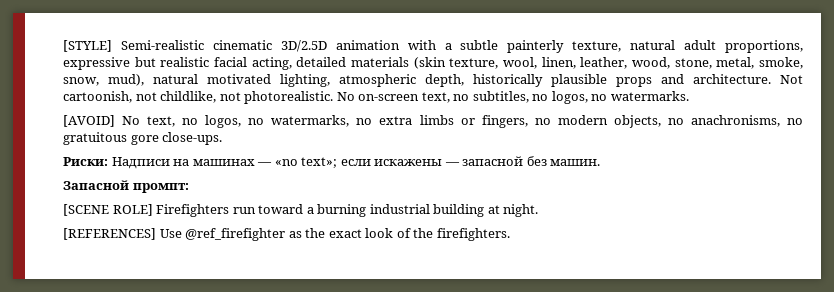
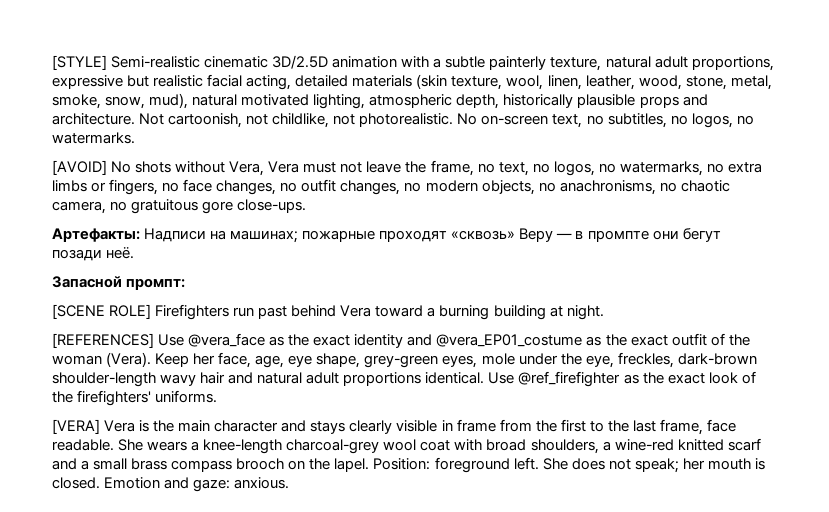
(141, 120) none -> [135,160,495,176] shots without Vera, Vera must not leave the frame, no
(551, 121) none -> [183,179,422,195] face changes, no outfit changes, no
(803, 121) none -> [680,180,730,192] [52,201,128,214] chaotic camera, no
[63,157,108,166] Риски: -> [52,228,140,242] Артефакты:
[192,156,601,168] машинах — «no text»; если искажены — запасной без машин. -> [230,228,721,243] [52,247,135,261] машинах; пожарные проходят «сквозь» Веру — в промпте они бегут позади неё.
(256, 210) none -> [258,305,372,319] past behind Vera
[369,204,430,214] industrial -> (490, 312) none
(182, 233) none -> [188,333,750,348] [52,352,757,368] [52,372,515,387] @vera_face as the exact identity and @vera_EP01_costume as the exact outfit of the woman (Vera). Keep her face, age, eye shape, grey-green eyes, mole under the eye, freckles, dark-brown shoulder-length wavy hair and natural adult proportions identical. Use
[436,228,510,241] firefighters. -> [77,390,218,406] [52,419,736,435] [52,438,761,454] [52,457,765,473] [52,477,290,492] firefighters' uniforms. // [VERA] Vera is the main character and stays clearly visible in frame from the first to the last frame, face readable. She wears a knee-length charcoal-grey wool coat with broad shoulders, a wine-red knitted scarf and a small brass compass brooch on the lapel. Position: foreground left. She does not speak; her mouth is closed. Emotion and gaze: anxious.

